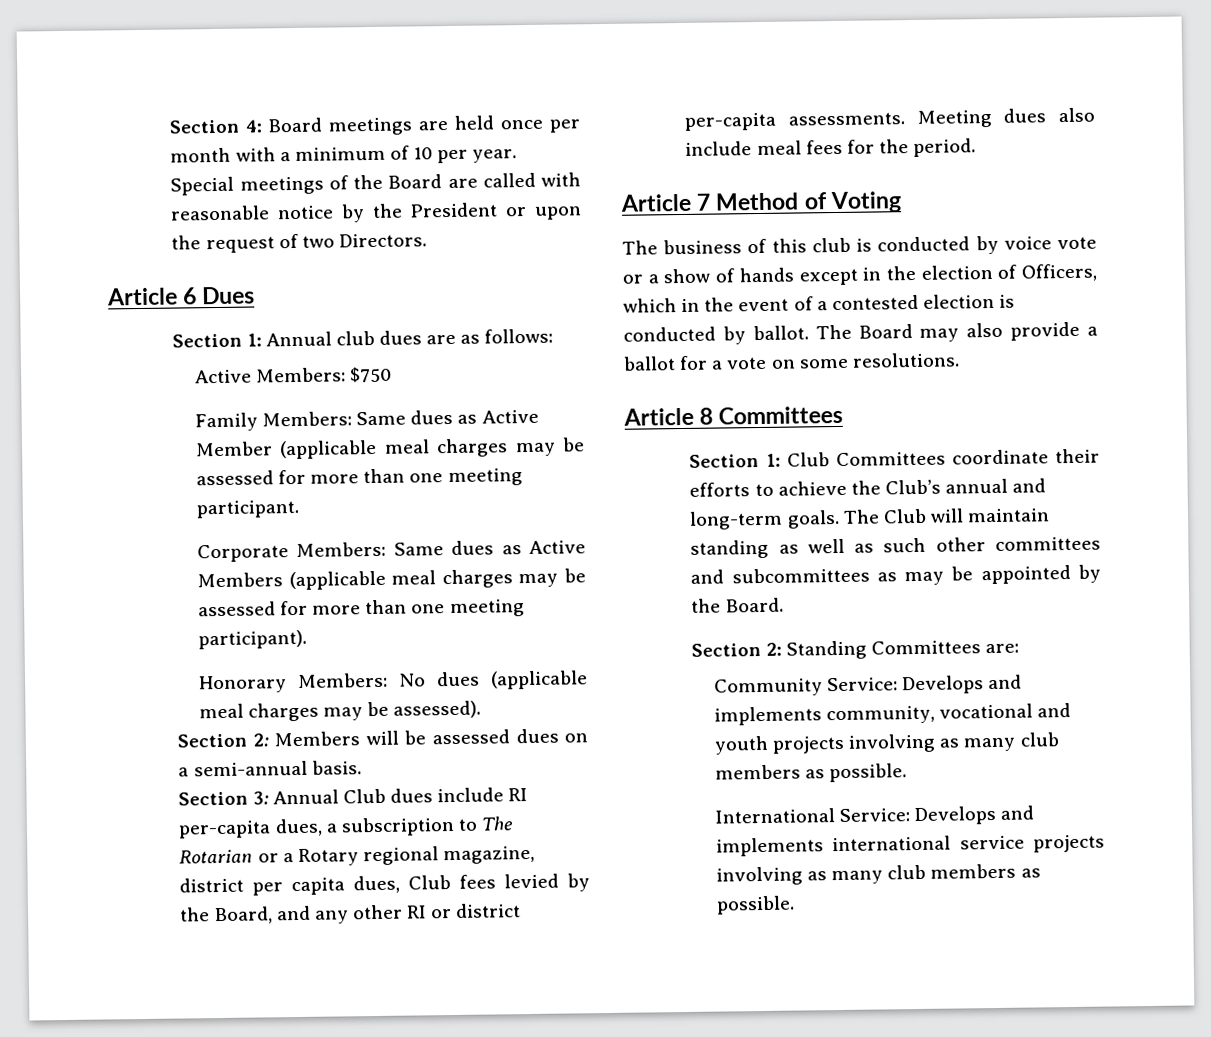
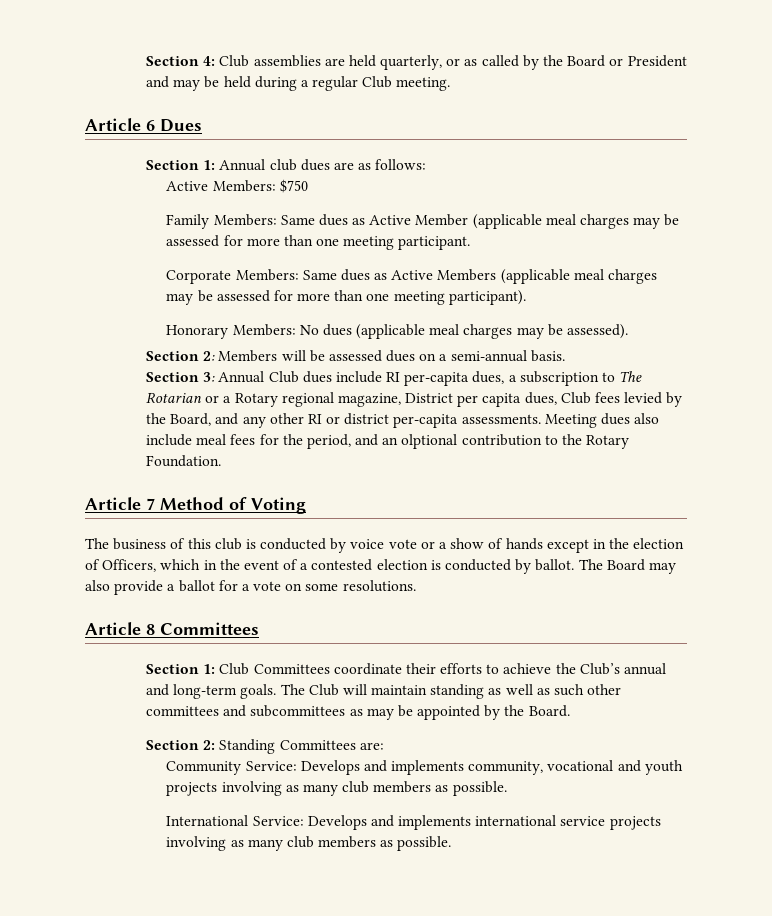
[268,115,581,136] [170,145,518,164] [170,172,581,196] [170,202,582,223] [171,233,427,254] Board meetings are held once per month with a minimum of 10 per year. Special meetings of the Board are called with reasonable notice by the President or upon the request of two Directors. -> [219,55,687,70] [146,76,451,91] Club assemblies are held quarterly, or as called by the Board or President and may be held during a regular Club meeting.
[179,877,245,893] district -> [405,393,454,403] District
[913,138,977,157] period. -> [306,434,630,449] [146,455,222,467] period, and an olptional contribution to the Rotary Foundation.

